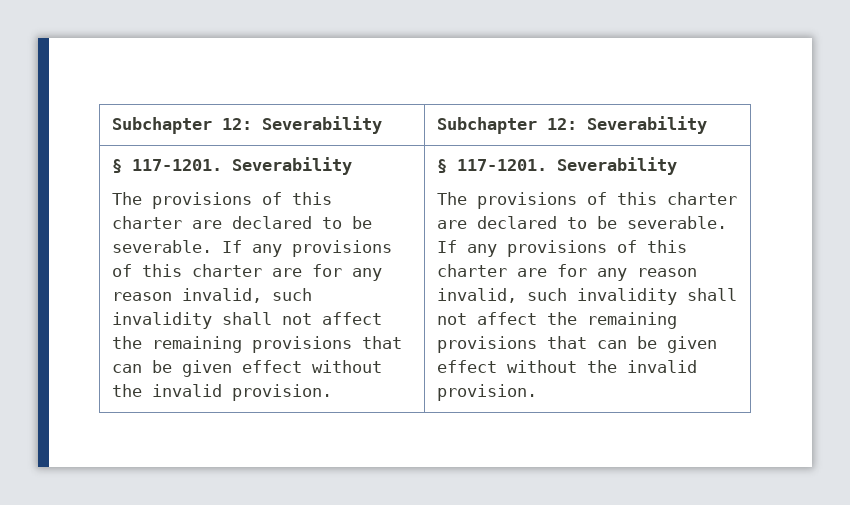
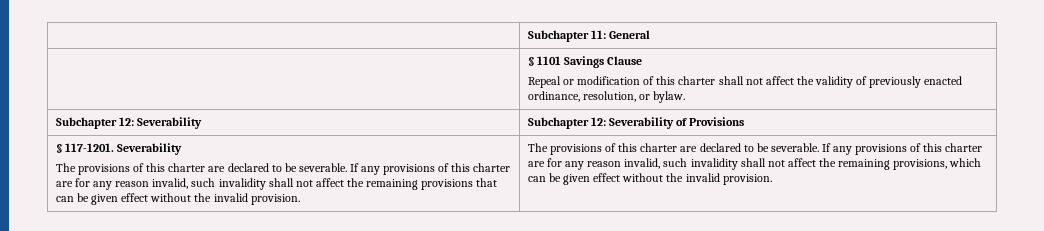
(112, 125) none -> [527,30,651,42] [527,56,643,68] [527,76,963,88] [527,91,686,103] | Subchapter 11: General // | § 1101 Savings Clause // Repeal or modification of this charter shall not affect the validity of previously enacted ordinance, resolution, or bylaw. //
(708, 125) none -> [676,117,745,126] of Provisions
[437,157,678,175] § 117-1201. Severability // -> (300, 199) none
[437,336,588,353] provisions that -> [893,158,982,170] provisions, which

